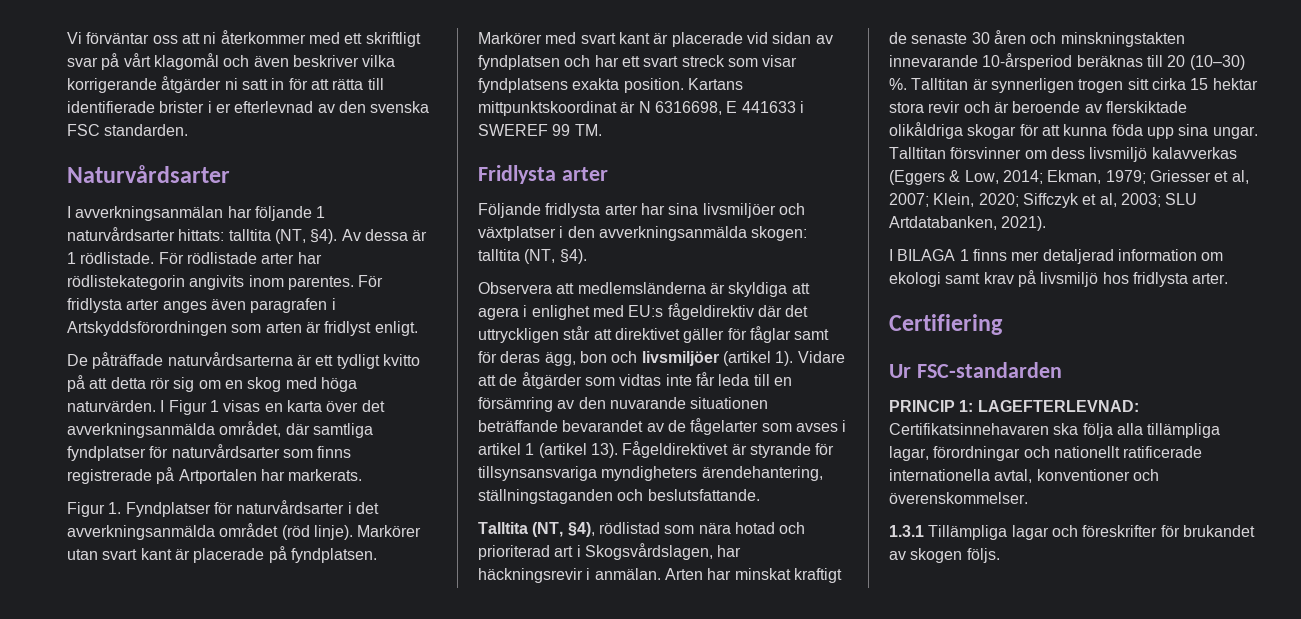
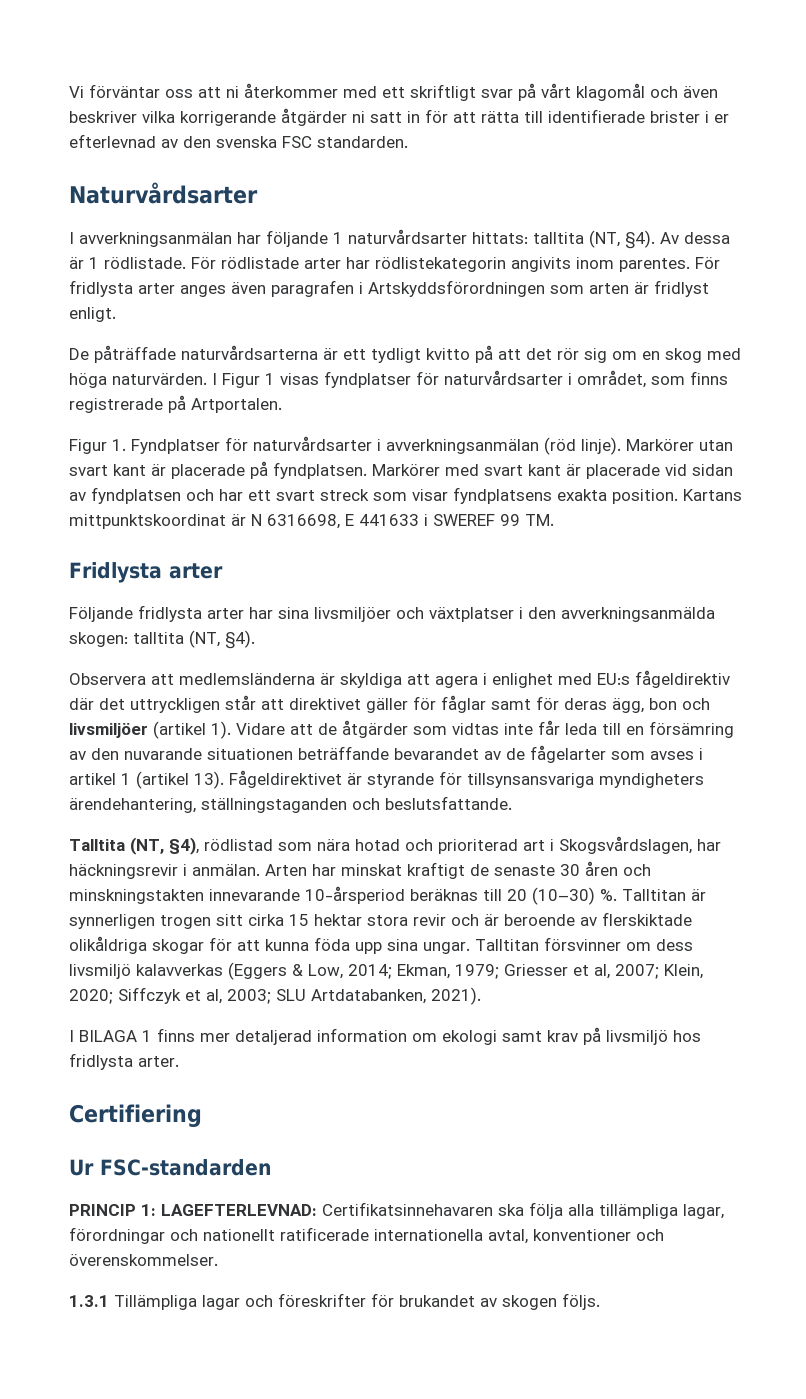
[110,377,146,389] detta -> [526,348,552,360] det
[264,400,385,412] [67,421,373,438] en karta över det avverkningsanmälda området, där samtliga -> (319, 379) none
(280, 451) none -> [568,370,646,388] i området,
[178,469,363,484] Artportalen har markerats. -> [191,398,282,413] Artportalen.
[355,502,379,514] [67,523,279,540] det avverkningsanmälda området -> [386,439,539,454] avverkningsanmälan

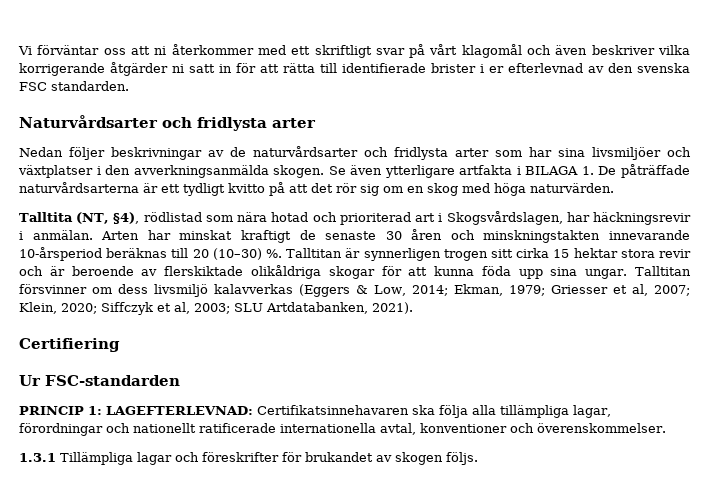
[69,229,730,249] [69,257,720,272] [69,280,709,297] [69,307,116,322] // I avverkningsanmälan har följande 1 naturvårdsarter hittats: talltita (NT, §4). Av dessa är 1 rödlistade. För rödlistade arter har rödlistekategorin angivits inom parentes. För fridlysta arter anges även paragrafen i Artskyddsförordningen som arten är fridlyst enligt. // -> [162,117,316,131] [19,146,691,160] [18,165,594,178] och fridlysta arter // Nedan följer beskrivningar av de naturvårdsarter och fridlysta arter som har sina livsmiljöer och växtplatser i den avverkningsanmälda skogen. Se även ytterligare artfakta i BILAGA 1.
[212,370,728,388] [69,395,282,413] [69,436,733,455] [69,461,733,479] [69,487,742,504] [69,514,554,529] [69,562,223,583] [69,605,715,622] [69,630,255,649] [69,670,730,688] [69,695,710,713] [69,720,734,739] [69,745,703,763] [69,770,704,789] [69,796,512,813] I Figur 1 visas fyndplatser för naturvårdsarter i området, som finns registrerade på Artportalen. // Figur 1. Fyndplatser för naturvårdsarter i avverkningsanmälan (röd linje). Markörer utan svart kant är placerade på fyndplatsen. Markörer med svart kant är placerade vid sidan av fyndplatsen och har ett svart streck som visar fyndplatsens exakta position. Kartans mittpunktskoordinat är N 6316698, E 441633 i SWEREF 99 TM. // Fridlysta arter // Följande fridlysta arter har sina livsmiljöer och växtplatser i den avverkningsanmälda skogen: talltita (NT, §4). // Observera att medlemsländerna är skyldiga att agera i enlighet med EU:s fågeldirektiv där det uttryckligen står att direktivet gäller för fåglar samt för deras ägg, bon och livsmiljöer (artikel 1). Vidare att de åtgärder som vidtas inte får leda till en försämring av den nuvarande situationen beträffande bevarandet av de fågelarter som avses i artikel 1 (artikel 13). Fågeldirektivet är styrande för tillsynsansvariga myndigheters ärendehantering, ställningstaganden och beslutsfattande. -> (614, 188) none
[69,1027,701,1045] [69,1053,179,1070] // I BILAGA 1 finns mer detaljerad information om ekologi samt krav på livsmiljö hos fridlysta arter. -> (413, 308) none

